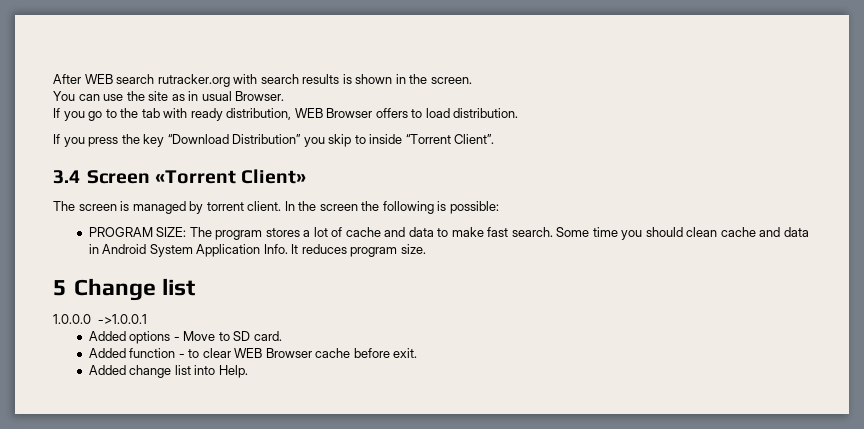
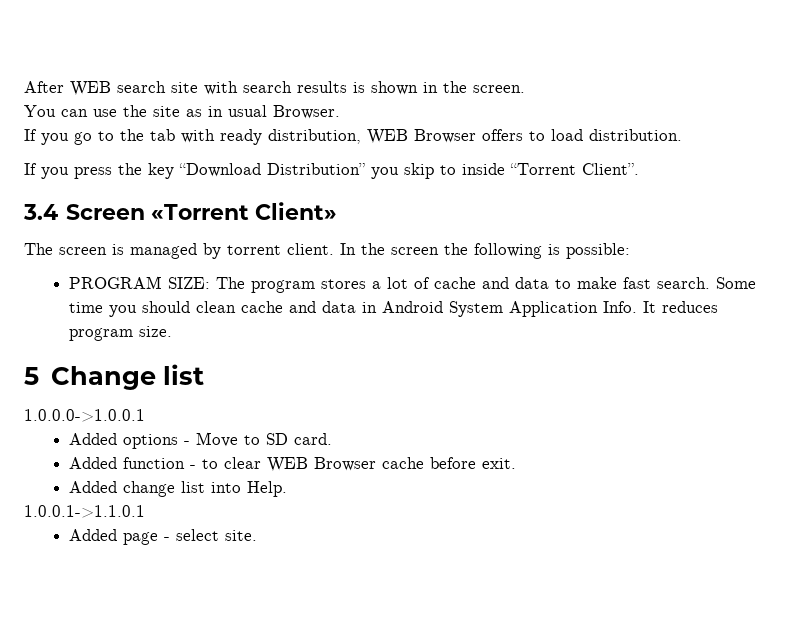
[157,74,230,87] rutracker.org -> [171,82,198,93] site
[53,314,147,324] 1.0.0.0 ->1.0.0.1 -> [24,409,145,422] 1.0.0.0->1.0.0.1
(248, 371) none -> [24,505,145,518] [68,529,257,545] // 1.0.0.1->1.1.0.1 // Added page - select site.

